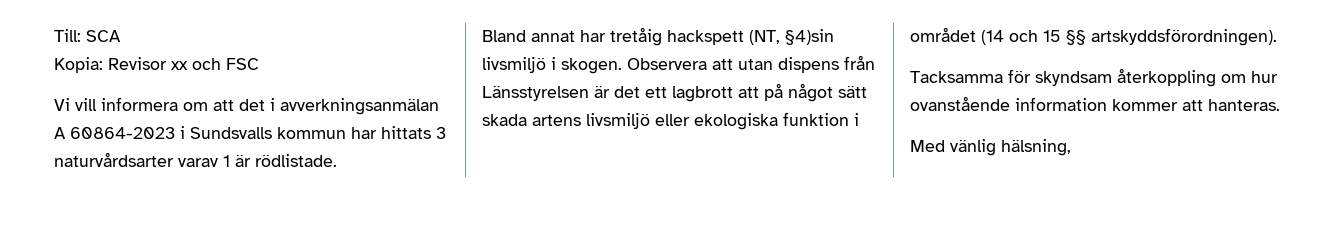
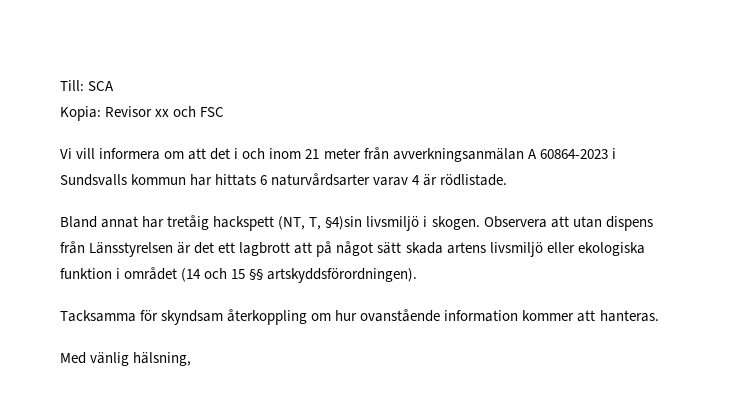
(275, 104) none -> [242,147,389,160] och inom 21 meter från
[436,127,446,139] 3 -> [260,175,268,185] 6
[223,155,230,167] 1 -> [412,175,421,185] 4
(780, 37) none -> [309,217,322,230] T,

